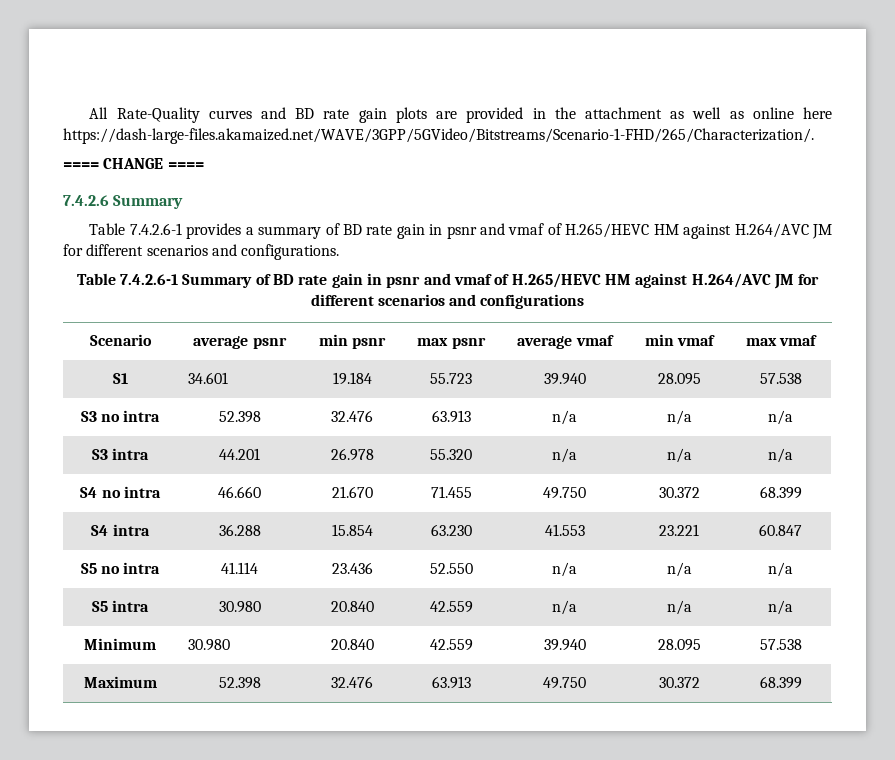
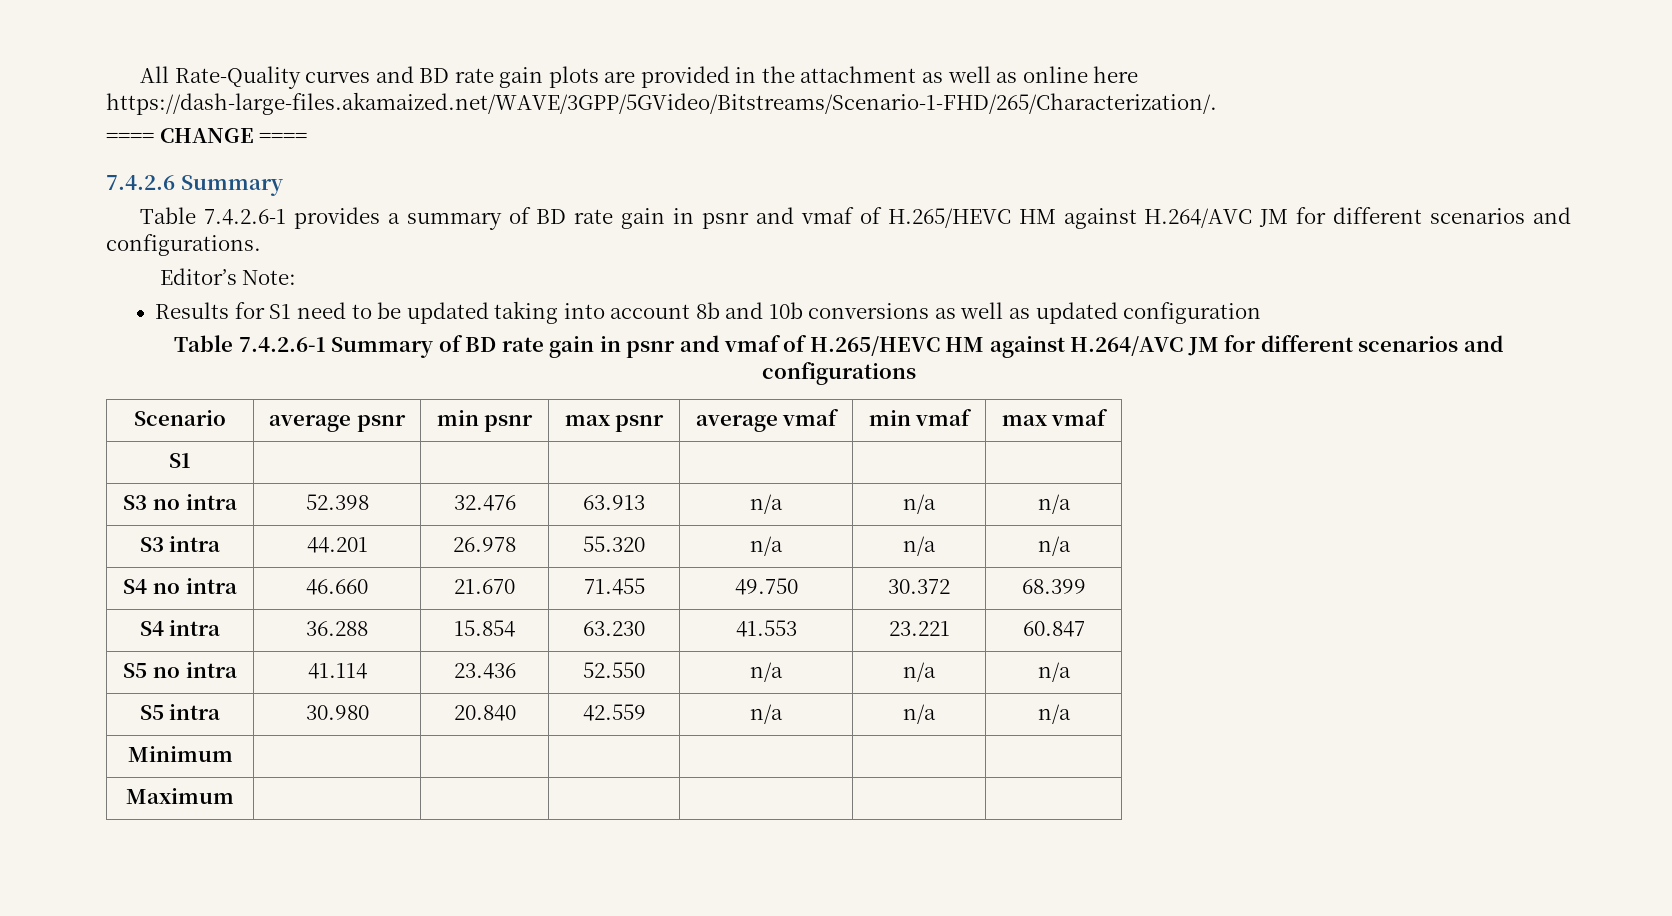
(340, 252) none -> [159,268,297,285] [155,301,1262,324] // Editor’s Note: // Results for S1 need to be updated taking into account 8b and 10b conversions as well as updated configuration
[187,372,228,384] [332,372,372,385] [430,373,472,384] [543,373,586,385] [657,373,701,385] [759,373,802,384] 34.601 | 19.184 | 55.723 | 39.940 | 28.095 | 57.538 -> (191, 460) | | | | |
[187,639,230,651] [330,639,374,650] [429,639,473,651] [543,639,586,651] [657,639,701,651] [759,639,802,650] [83,676,157,688] [218,677,261,689] [331,676,373,688] [431,676,471,689] [543,677,586,689] [658,677,700,688] [759,676,802,689] 30.980 | 20.840 | 42.559 | 39.940 | 28.095 | 57.538 // Maximum | 52.398 | 32.476 | 63.913 | 49.750 | 30.372 | 68.399 -> [126,788,234,804] | | | | | // Maximum | | | | | |

